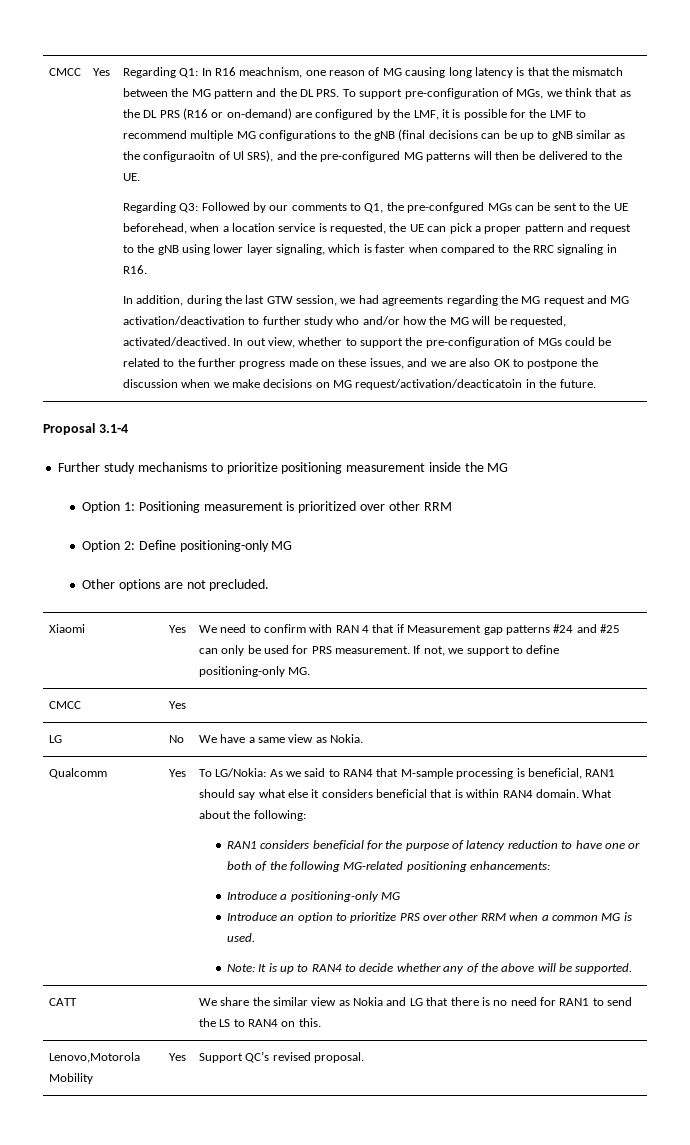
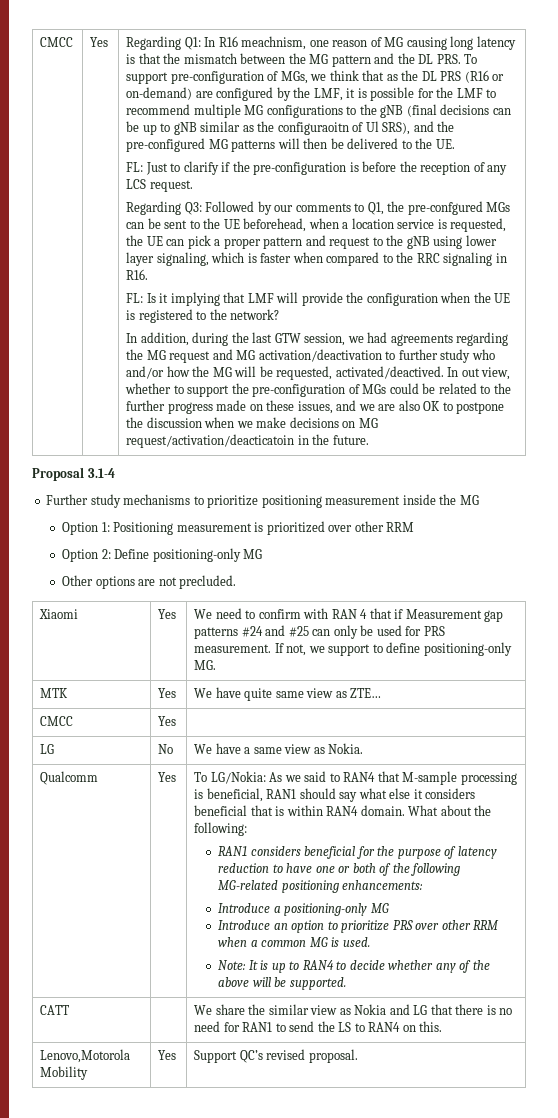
(140, 177) none -> [126,161,508,175] [126,179,193,192] // FL: Just to clarify if the pre-configuration is before the reception of any LCS request.
(147, 269) none -> [126,292,511,306] [126,309,280,323] // FL: Is it implying that LMF will provide the configuration when the UE is registered to the network?
(311, 671) none -> [40,688,69,698] [158,688,177,698] [194,687,382,701] // MTK | Yes | We have quite same view as ZTE…

